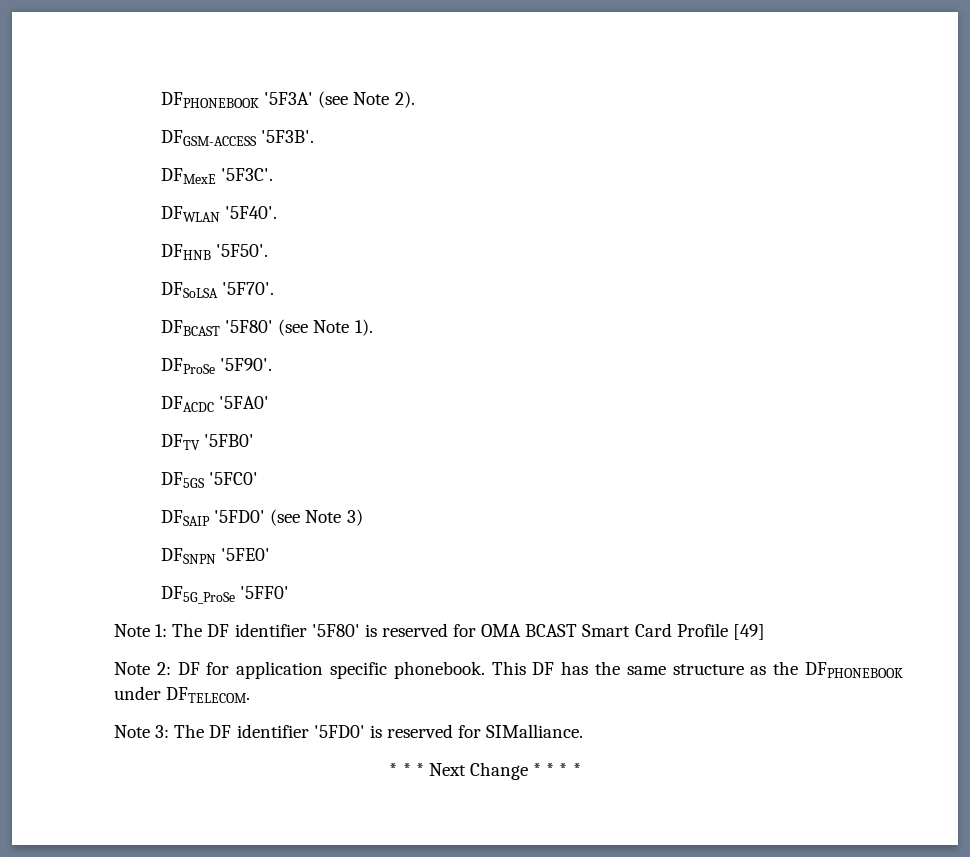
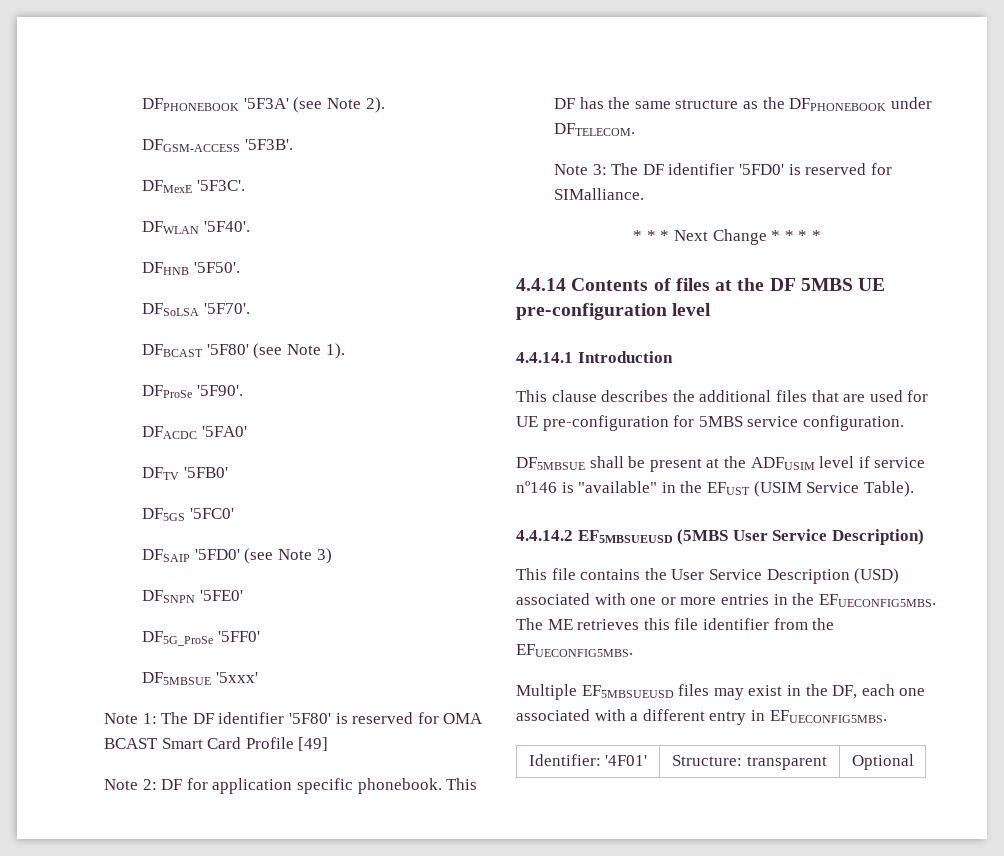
(290, 592) none -> [142,672,258,685] // DF5MBSUE '5xxx'
(581, 769) none -> [516,278,886,291] [516,303,712,320] [516,351,673,363] [516,390,929,402] [516,415,904,431] [516,456,926,472] [516,481,914,497] [516,529,924,545] [516,568,900,584] [516,593,936,607] [516,618,835,630] [516,644,633,657] [516,684,926,700] [516,709,887,725] [528,754,648,766] [672,755,827,770] [851,754,914,770] // 4.4.14 Contents of files at the DF 5MBS UE pre-configuration level // 4.4.14.1 Introduction // This clause describes the additional files that are used for UE pre-configuration for 5MBS service configuration. // DF5MBSUE shall be present at the ADFUSIM level if service nº146 is "available" in the EFUST (USIM Service Table). // 4.4.14.2 EF5MBSUEUSD (5MBS User Service Description) // This file contains the User Service Description (USD) associated with one or more entries in the EFUECONFIG5MBS. The ME retrieves this file identifier from the EFUECONFIG5MBS. // Multiple EF5MBSUEUSD files may exist in the DF, each one associated with a different entry in EFUECONFIG5MBS. // Identifier: '4F01' | Structure: transparent | Optional

